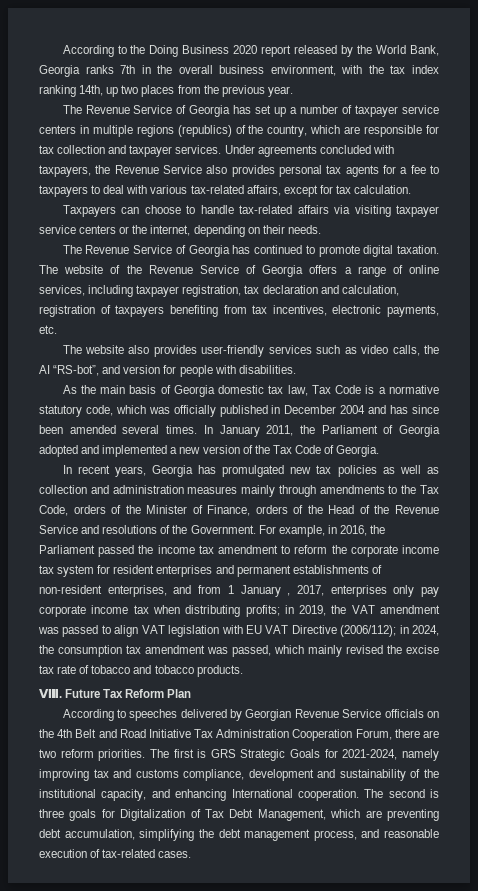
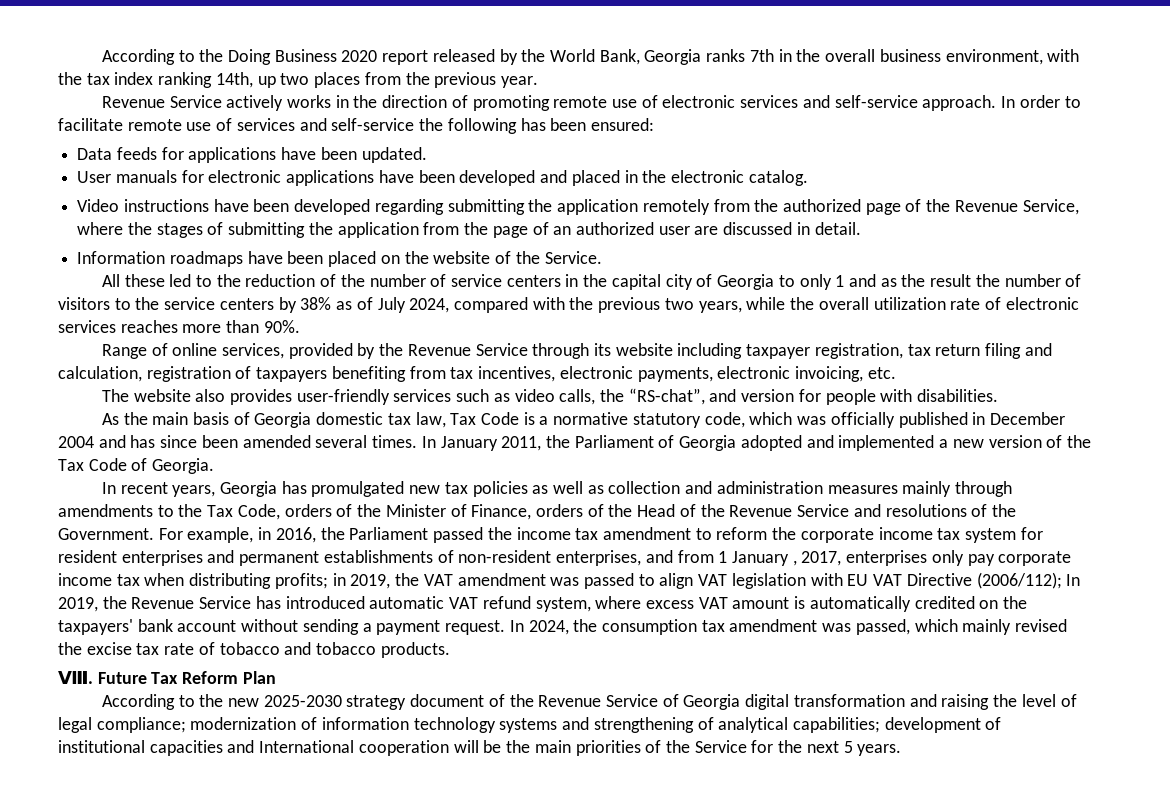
[62,105,399,117] The Revenue Service of Georgia has set up a number of taxpayer -> [101,95,1081,111] [58,118,654,134] [77,147,427,163] [77,170,808,186] [77,199,1079,215] [77,222,861,238] [77,251,602,267] [101,274,447,287] Revenue Service actively works in the direction of promoting remote use of electronic services and self-service approach. In order to facilitate remote use of services and self-service the following has been ensured: // Data feeds for applications have been updated. // User manuals for electronic applications have been developed and placed in the electronic catalog. // Video instructions have been developed regarding submitting the application remotely from the authorized page of the Revenue Service, where the stages of submitting the application from the page of an authorized user are discussed in detail. // Information roadmaps have been placed on the website of the Service. // All these led to the reduction of the number of
[92,125,440,137] [39,145,394,157] [39,165,439,177] [39,185,412,197] [62,205,439,217] [39,225,321,237] [62,245,439,257] [39,265,440,277] [39,285,85,296] multiple regions (republics) of the country, which are responsible for tax collection and taxpayer services. Under agreements concluded with taxpayers, the Revenue Service also provides personal tax agents for a fee to taxpayers to deal with various tax-related affairs, except for tax calculation. // Taxpayers can choose to handle tax-related affairs via visiting taxpayer service centers or the internet, depending on their needs. // The Revenue Service of Georgia has continued to promote digital taxation. The website of the Revenue Service of Georgia offers a range of online services, -> [583,274,1082,290] [58,297,1079,313] [58,320,300,333] [101,343,673,359] the capital city of Georgia to only 1 and as the result the number of visitors to the service centers by 38% as of July 2024, compared with the previous two years, while the overall utilization rate of electronic services reaches more than 90%. // Range of online services, provided by the Revenue Service through its website
[262,285,318,294] declaration -> [935,343,1022,359] return filing
(439, 311) none -> [717,366,863,382] electronic invoicing,
[39,365,100,376] AI “RS-bot”, -> [628,388,705,405] “RS-chat”,
[399,625,409,634] in -> [1066,574,1081,586] [58,596,1028,612] [58,619,524,635] In 2019, the Revenue Service has introduced automatic VAT refund system, where excess VAT amount is automatically credited on the taxpayers' bank account without sending a payment request. In
[129,709,439,721] [39,729,439,741] [39,749,439,761] [39,769,439,781] [39,789,439,801] [39,809,439,821] [39,829,439,841] [39,849,192,858] speeches delivered by Georgian Revenue Service officials on the 4th Belt and Road Initiative Tax Administration Cooperation Forum, there are two reform priorities. The first is GRS Strategic Goals for 2021-2024, namely improving tax and customs compliance, development and sustainability of the institutional capacity, and enhancing International cooperation. The second is three goals for Digitalization of Tax Debt Management, which are preventing debt accumulation, simplifying the debt management process, and reasonable execution of tax-related cases. -> [199,694,1077,710] [58,717,1002,733] [58,740,902,756] the new 2025-2030 strategy document of the Revenue Service of Georgia digital transformation and raising the level of legal compliance; modernization of information technology systems and strengthening of analytical capabilities; development of institutional capacities and International cooperation will be the main priorities of the Service for the next 5 years.

